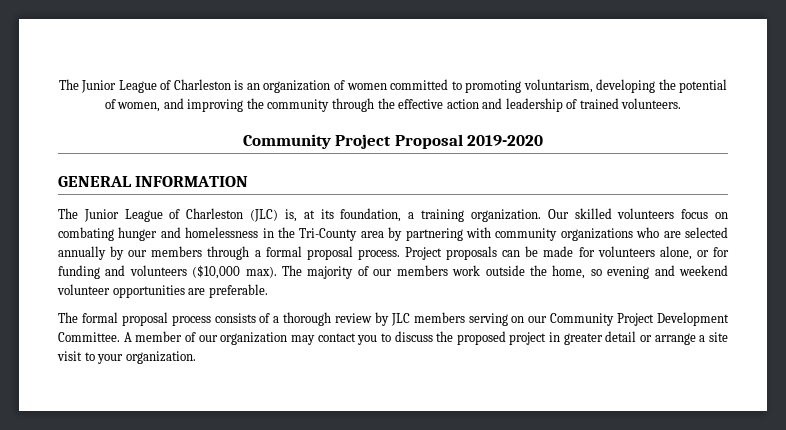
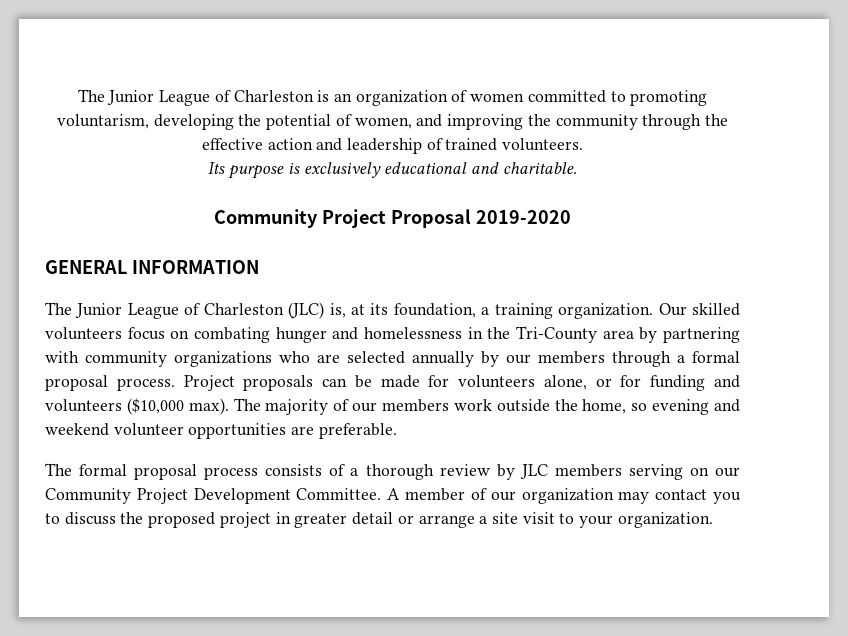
(682, 103) none -> [208,162,577,179] // Its purpose is exclusively educational and charitable.

